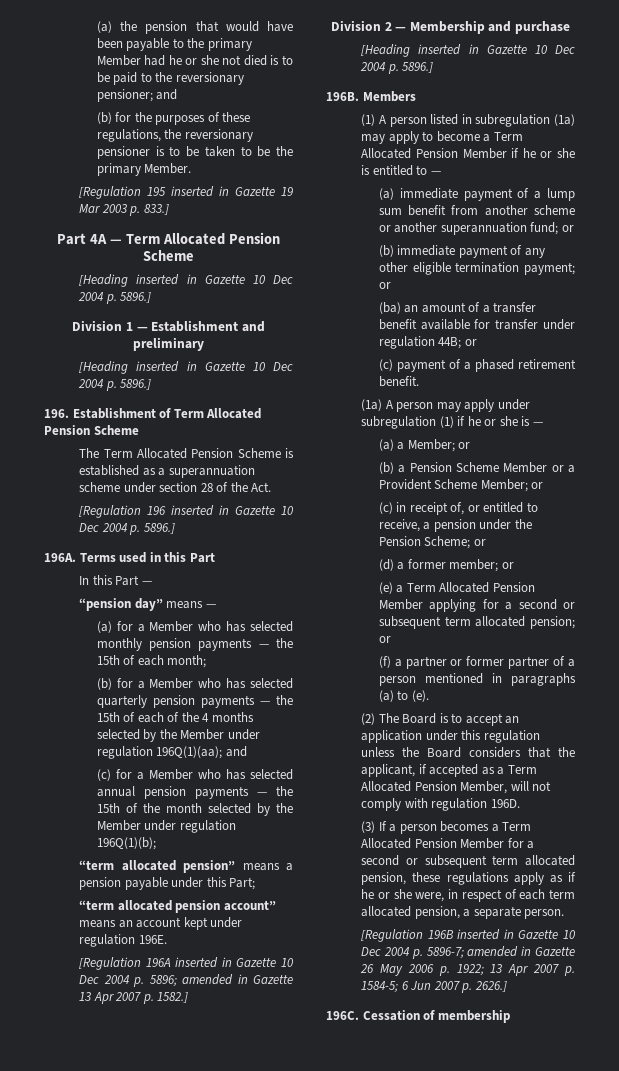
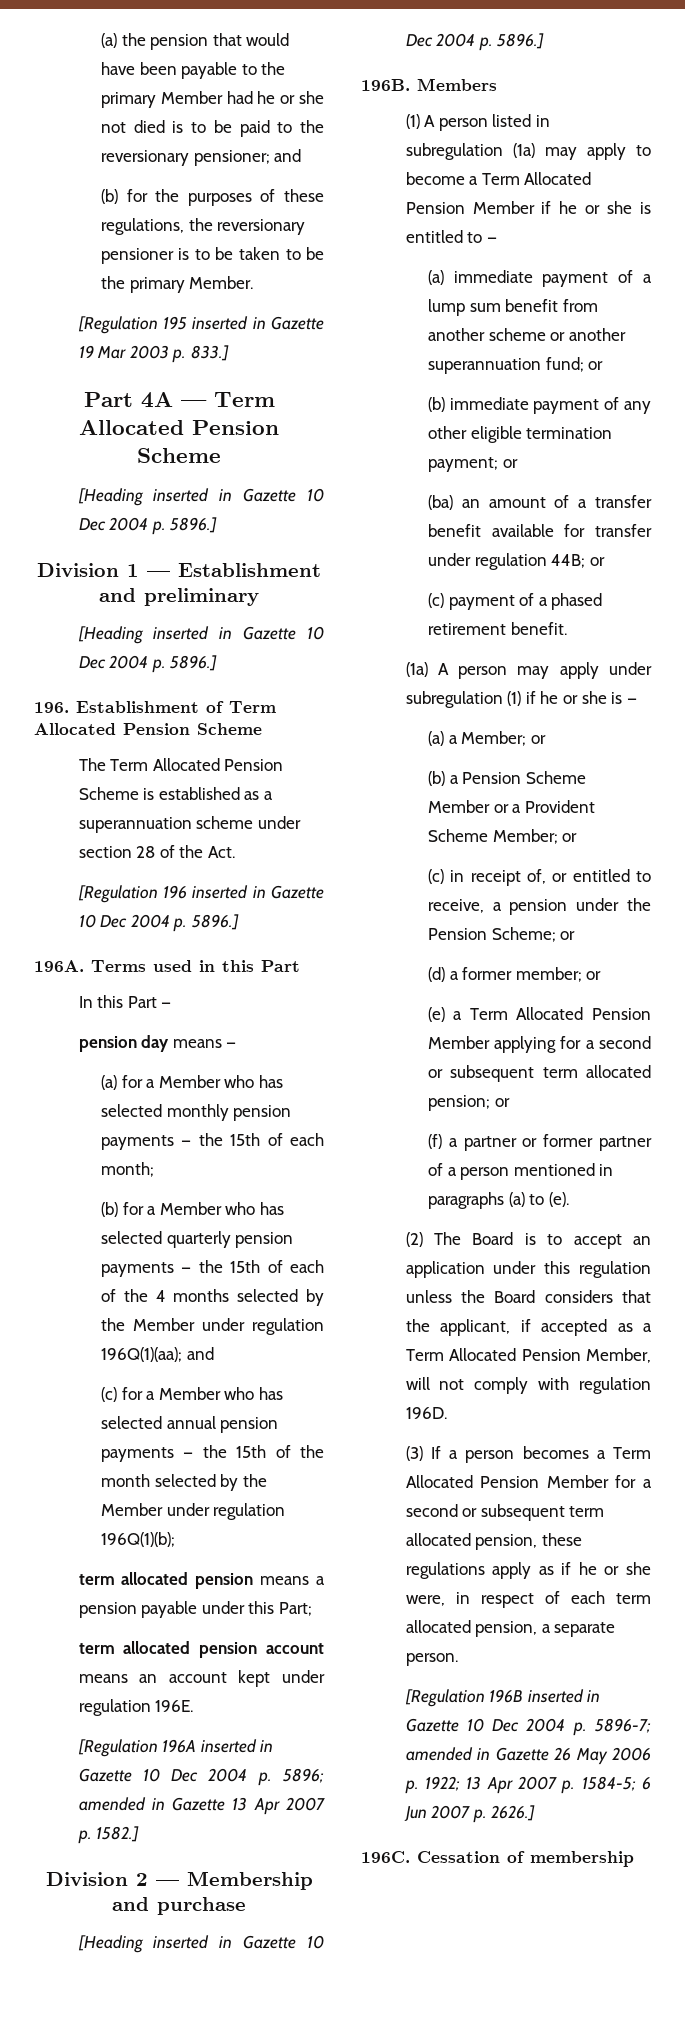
[79,598,163,611] “pension day” -> [78,1035,170,1052] pension day
[79,860,236,873] “term allocated pension” -> [78,1572,254,1589] term allocated pension
[79,900,276,913] “term allocated pension account” -> [78,1641,324,1658] term allocated pension account

